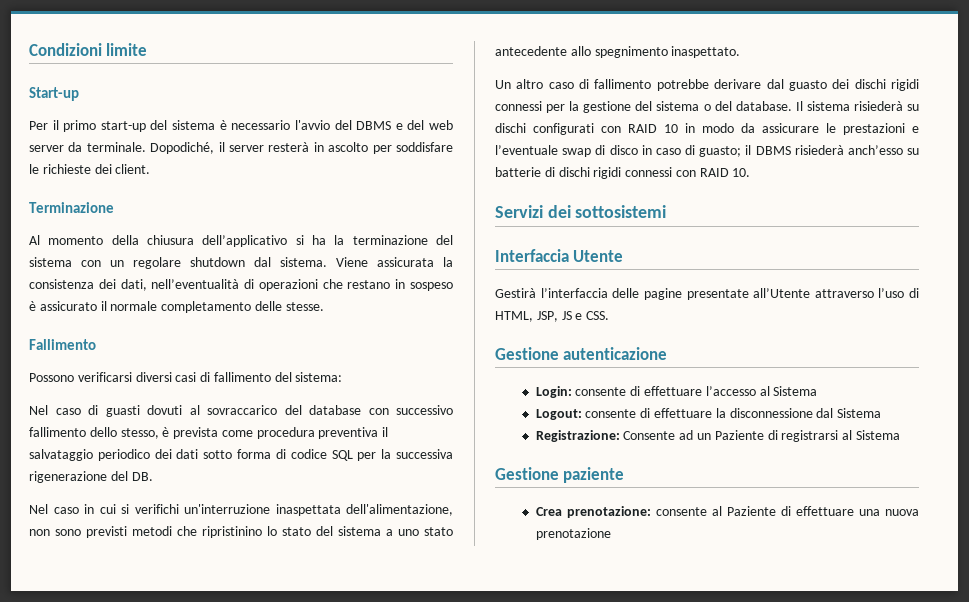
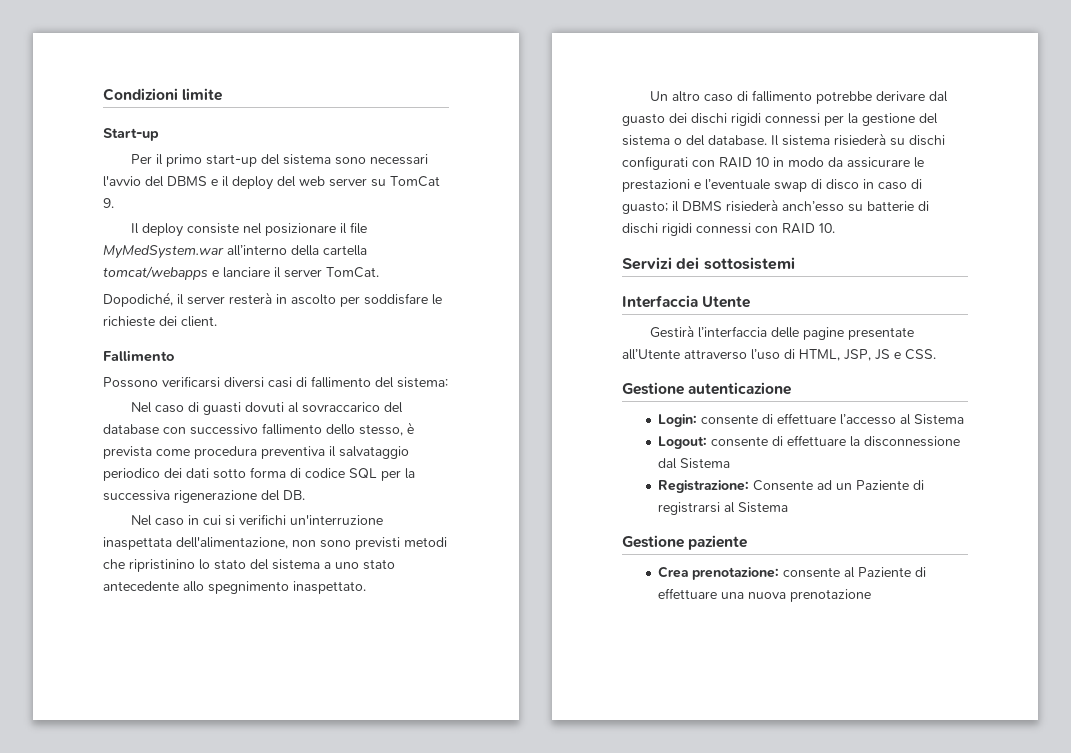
[219,120,291,130] è necessario -> [335,154,429,165] sono necessari
(403, 126) none -> [222,176,273,190] il deploy
[68,142,146,152] da terminale. -> [371,176,440,187] [103,198,114,208] [131,222,368,237] [103,245,367,259] [103,266,379,280] su TomCat 9. // Il deploy consiste nel posizionare il file MyMedSystem.war all’interno della cartella tomcat/webapps e lanciare il server TomCat. //
[29,202,114,213] [29,235,453,247] [29,257,453,269] [29,279,453,291] [29,301,324,313] // Terminazione // Al momento della chiusura dell’applicativo si ha la terminazione del sistema con un regolare shutdown dal sistema. Viene assicurata la consistenza dei dati, nell’eventualità di operazioni che restano in sospeso è assicurato il normale completamento delle stesse. -> (217, 321) none

